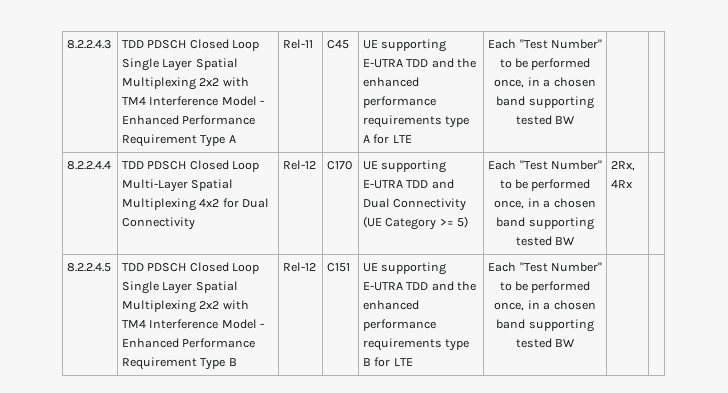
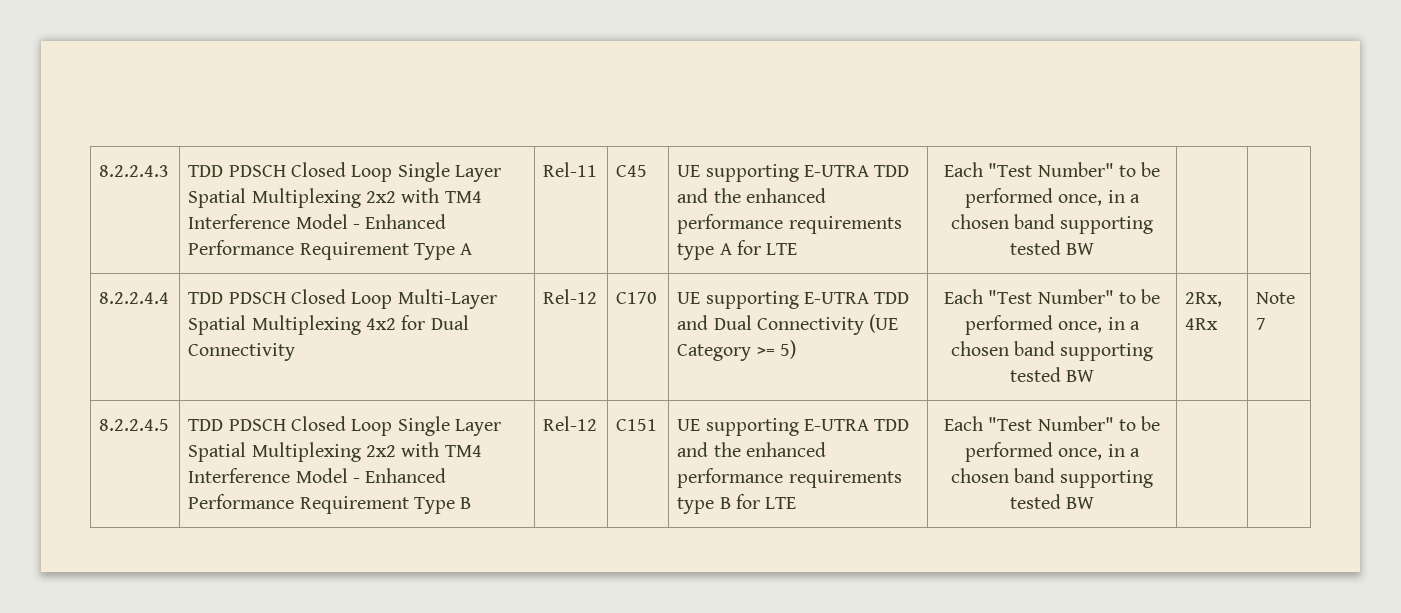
(634, 184) none -> [1256,292,1296,304] [1256,318,1267,330] Note 7

